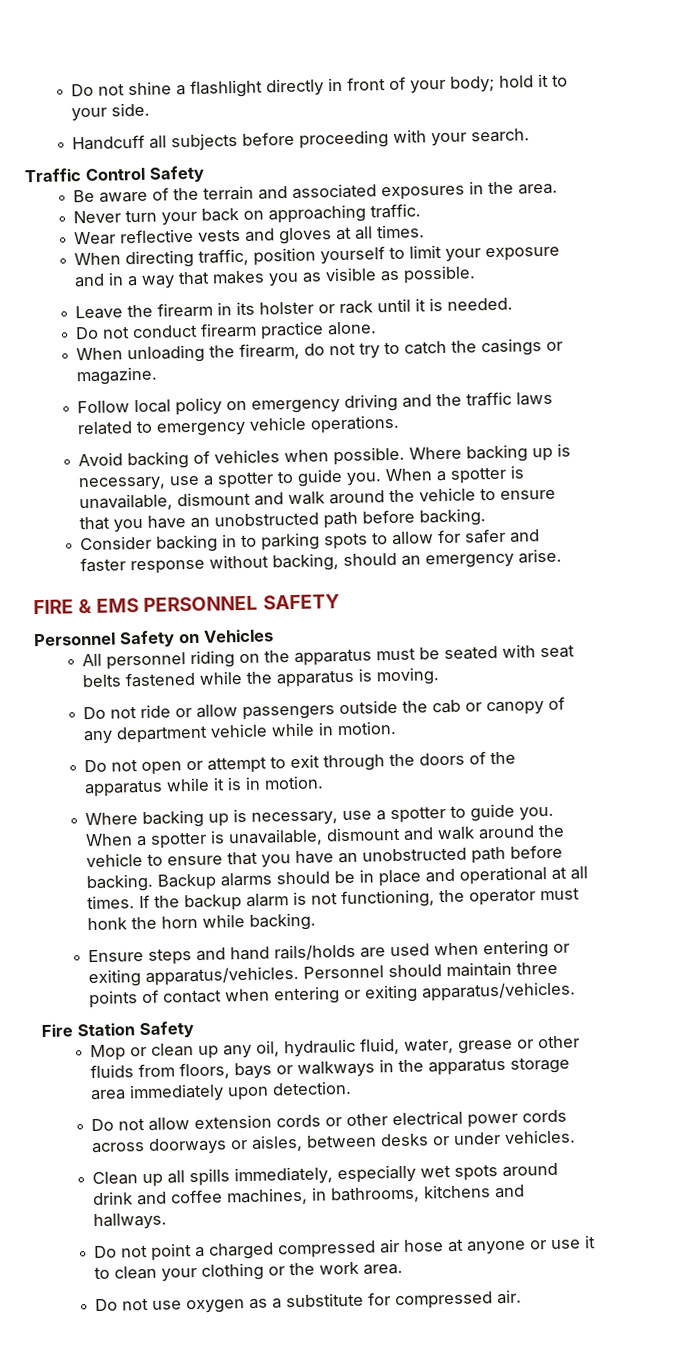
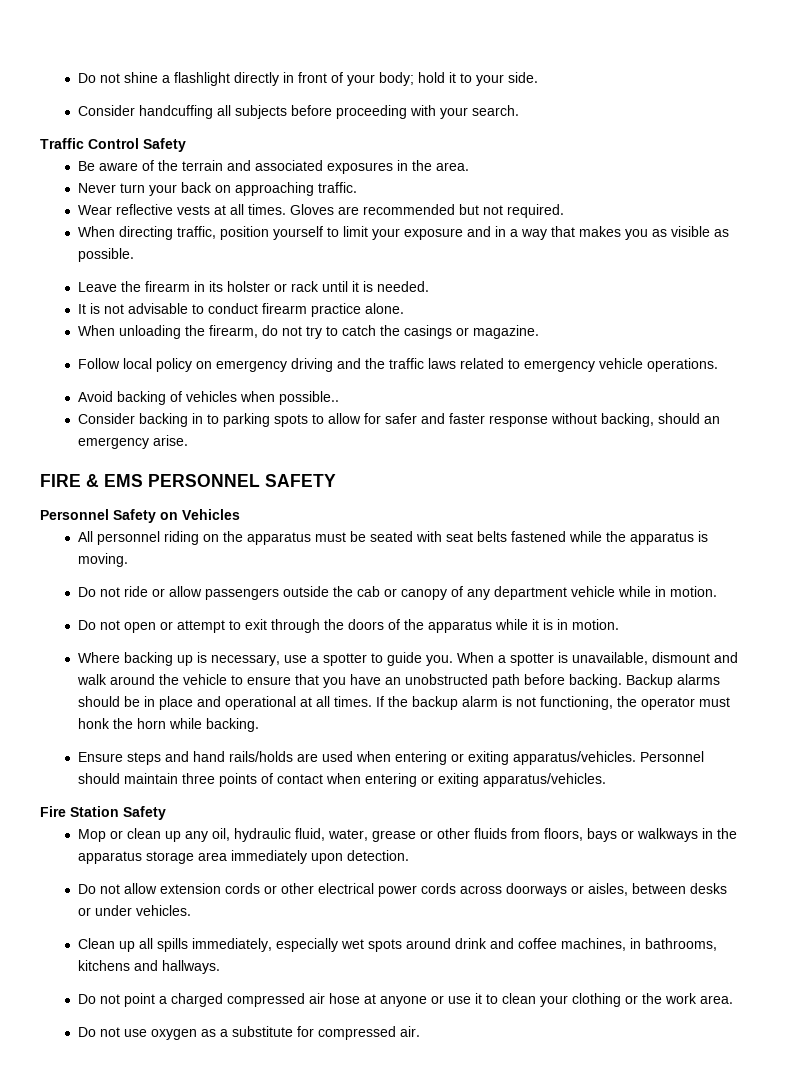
[72,134,146,151] Handcuff -> [78,105,214,119] Consider handcuffing
[245,224,426,245] and gloves at all times. -> [214,204,565,218] at all times. Gloves are recommended but not required.
[75,326,131,340] Do not -> [78,303,205,314] It is not advisable to
[333,443,572,466] [78,465,526,492] [79,487,557,512] [79,508,487,533] possible. Where backing up is necessary, use a spotter to guide you. When a spotter is unavailable, dismount and walk around the vehicle to ensure that you have an unobstructed path before backing. -> [279,391,340,405] possible..

